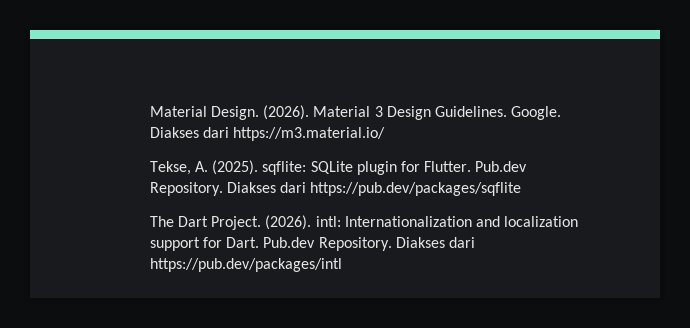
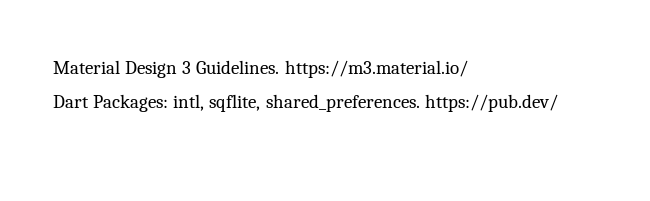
[149,105,562,120] [149,127,386,141] [149,160,528,175] [149,182,522,196] [149,215,579,230] [149,237,476,251] [149,258,342,272] Material Design. (2026). Material 3 Design Guidelines. Google. Diakses dari https://m3.material.io/ // Tekse, A. (2025). sqflite: SQLite plugin for Flutter. Pub.dev Repository. Diakses dari https://pub.dev/packages/sqflite // The Dart Project. (2026). intl: Internationalization and localization support for Dart. Pub.dev Repository. Diakses dari https://pub.dev/packages/intl -> [53,60,468,78] [53,94,558,112] Material Design 3 Guidelines. https://m3.material.io/ // Dart Packages: intl, sqflite, shared_preferences. https://pub.dev/

